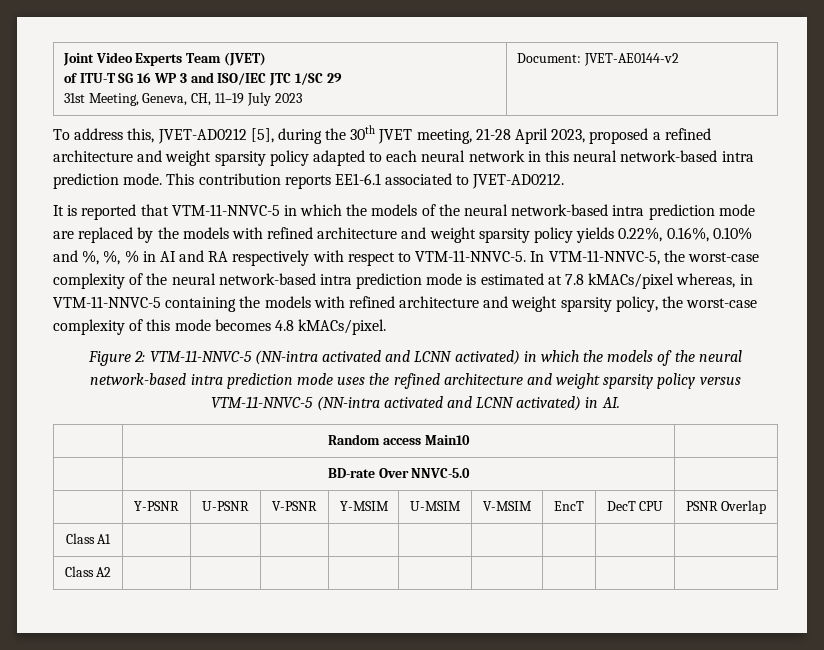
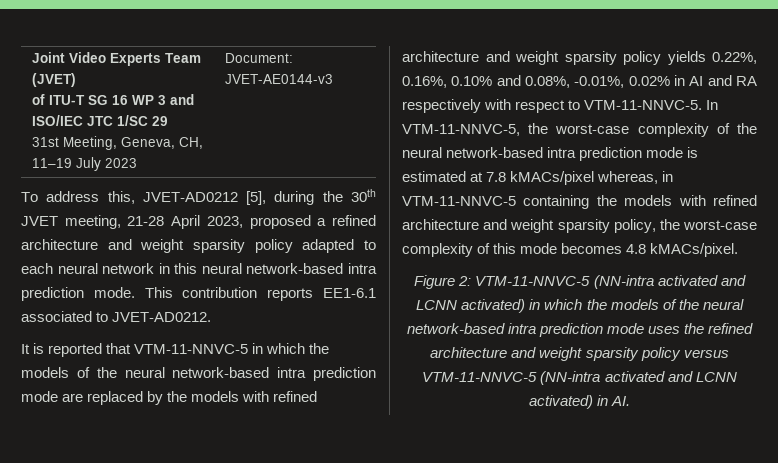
[583,53,679,66] JVET-AE0144-v2 -> [225,74,334,84] JVET-AE0144-v3
[82,250,139,265] %, %, % -> [525,76,670,88] 0.08%, -0.01%, 0.02%
[328,434,470,445] [327,468,471,478] [134,501,179,511] [202,501,249,511] [272,501,317,511] [339,501,389,511] [410,501,461,511] [483,501,532,511] [554,501,584,511] [606,501,664,511] [685,500,767,514] [65,533,112,544] [64,566,112,577] // | Random access Main10 | // | BD-rate Over NNVC-5.0 | // | Y-PSNR | U-PSNR | V-PSNR | Y-MSIM | U-MSIM | V-MSIM | EncT | DecT CPU | PSNR Overlap // Class A1 | | | | | | | | | // Class A2 | | | | | | | | | -> (631, 401) none

